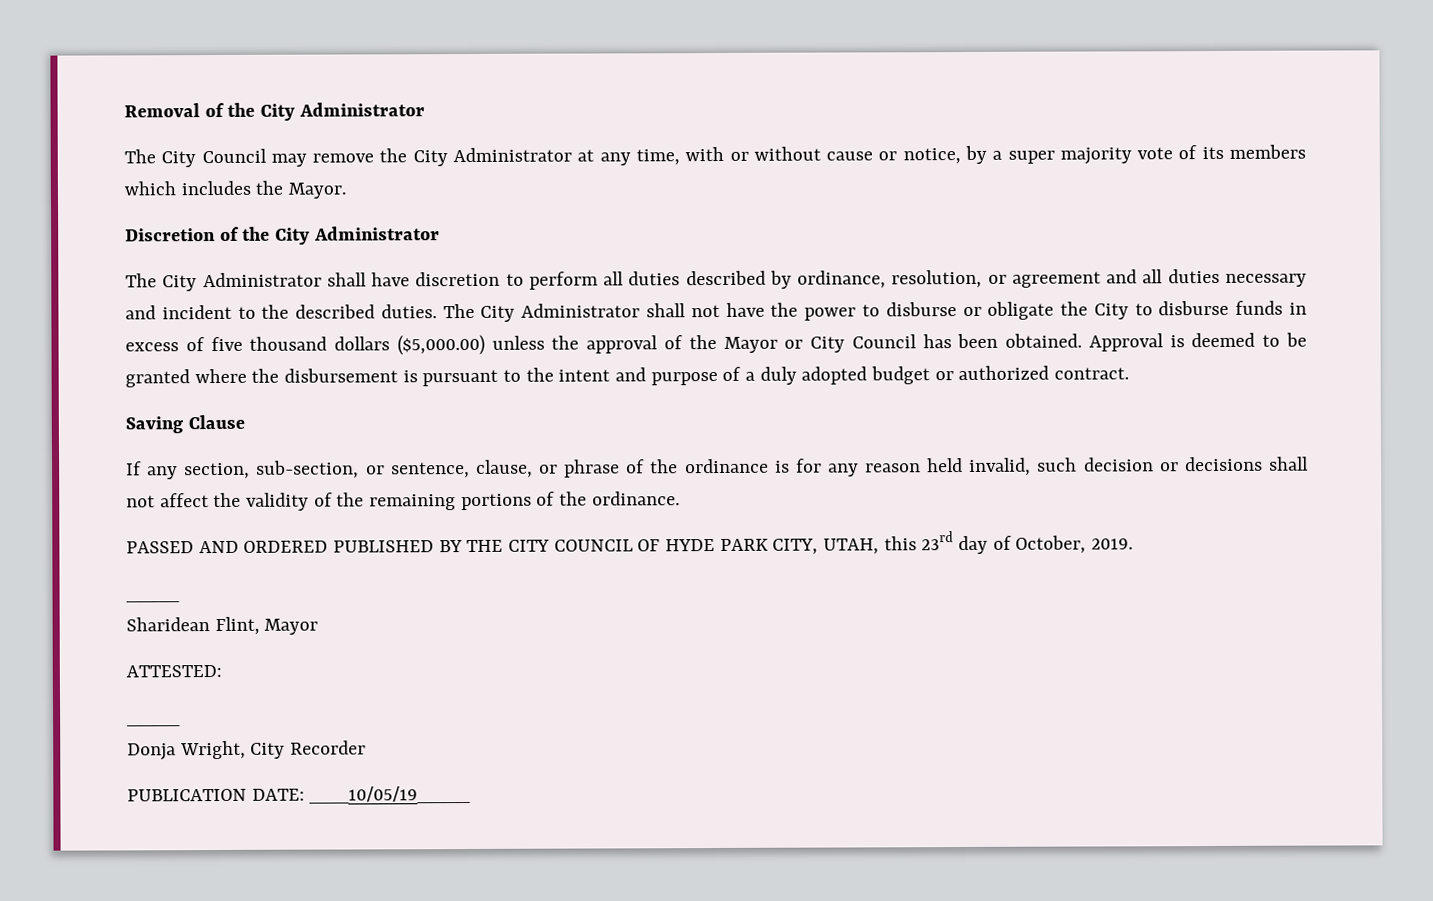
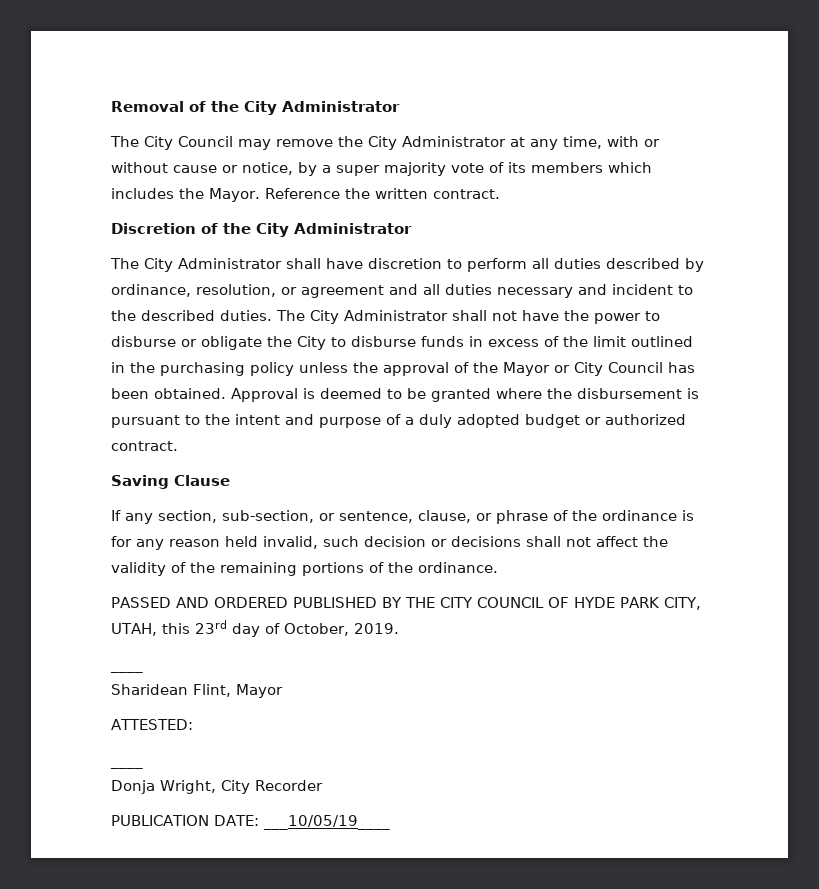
(347, 190) none -> [264,188,500,199] Reference the written contract.
[210,334,485,356] five thousand dollars ($5,000.00) -> [563,336,693,347] [111,362,294,376] the limit outlined in the purchasing policy

